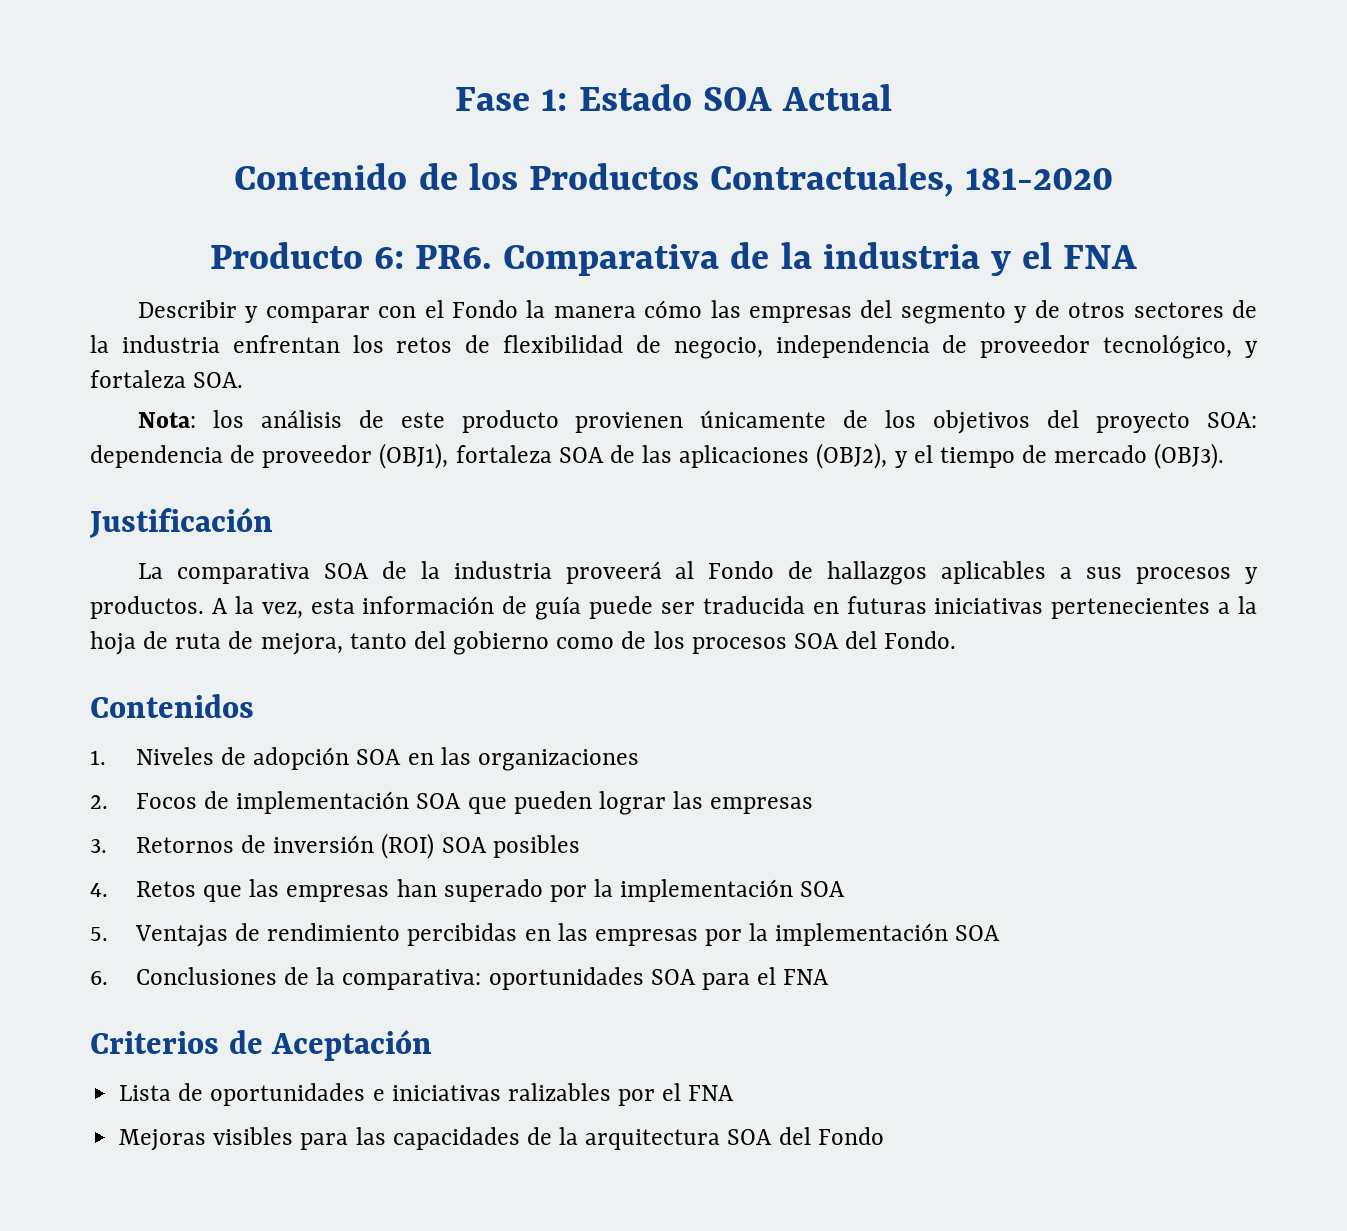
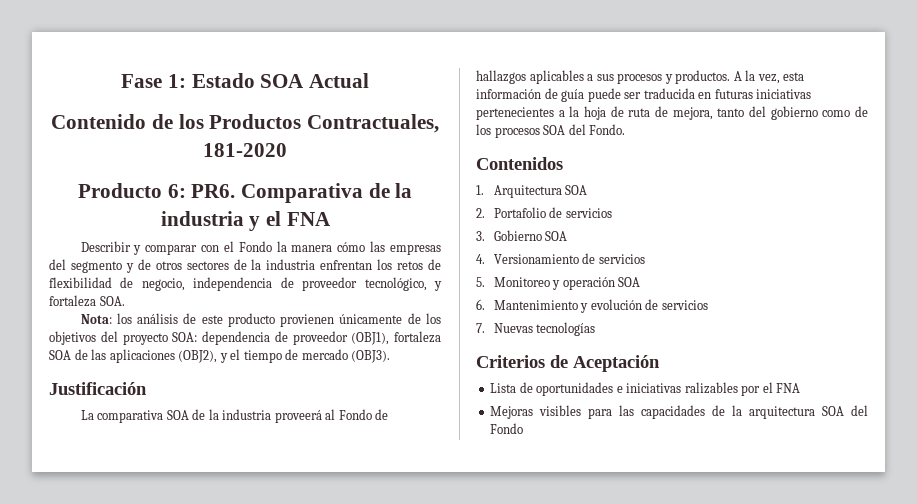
[135,747,639,771] [90,791,814,815] [90,833,580,859] [90,879,846,902] [90,923,1001,947] [90,967,830,990] Niveles de adopción SOA en las organizaciones // 2. Focos de implementación SOA que pueden lograr las empresas // 3. Retornos de inversión (ROI) SOA posibles // 4. Retos que las empresas han superado por la implementación SOA // 5. Ventajas de rendimiento percibidas en las empresas por la implementación SOA // 6. Conclusiones de la comparativa: oportunidades SOA para el FNA -> [493,185,588,198] [476,207,612,218] [476,230,568,241] [476,253,645,264] [476,277,641,290] [476,299,708,313] [476,322,596,336] Arquitectura SOA // 2. Portafolio de servicios // 3. Gobierno SOA // 4. Versionamiento de servicios // 5. Monitoreo y operación SOA // 6. Mantenimiento y evolución de servicios // 7. Nuevas tecnologías

